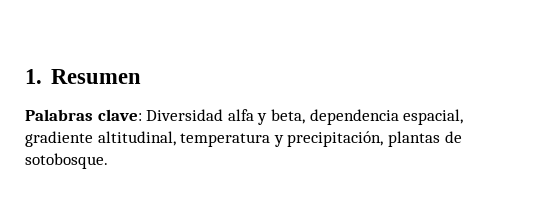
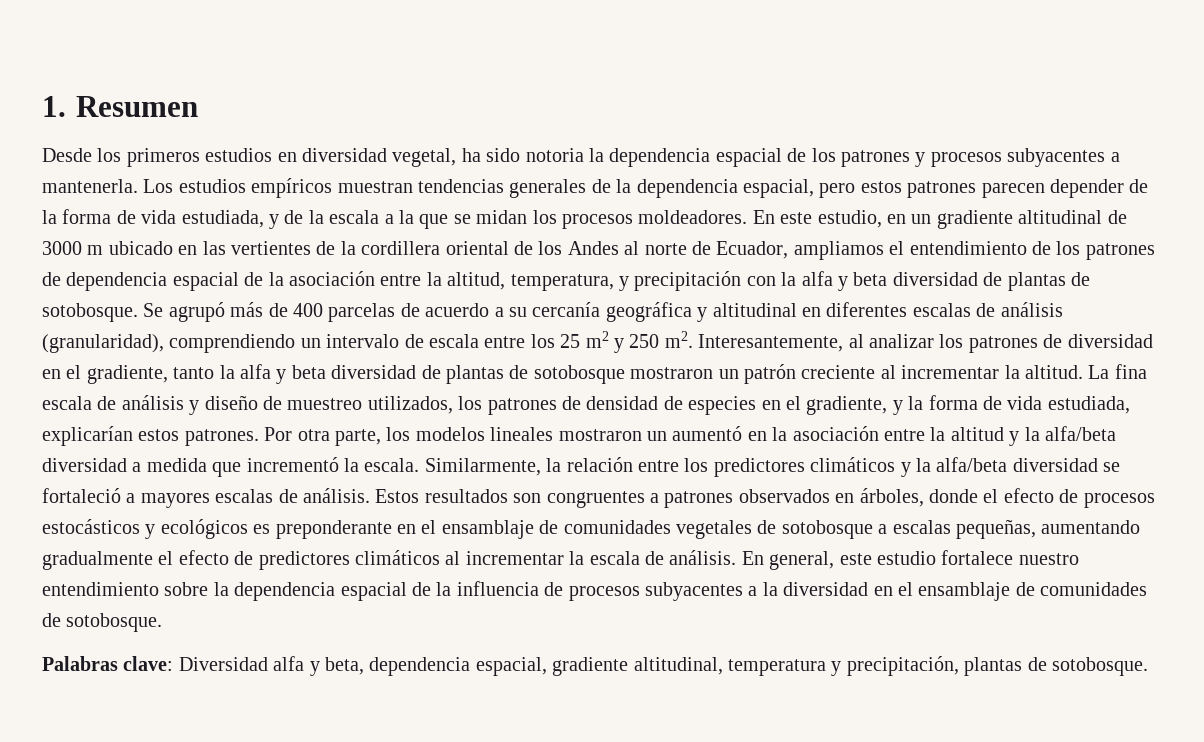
(141, 76) none -> [42,148,1120,167] [42,178,1149,198] [42,209,1127,229] [42,241,1155,260] [42,271,1090,291] [42,302,1063,322] [42,331,1153,353] [42,364,1147,384] [42,395,1130,415] [42,426,1116,446] [42,457,1121,477] [42,488,1155,508] [42,519,1141,539] [42,550,1079,570] [42,581,1148,601] [42,613,163,632] // Desde los primeros estudios en diversidad vegetal, ha sido notoria la dependencia espacial de los patrones y procesos subyacentes a mantenerla. Los estudios empíricos muestran tendencias generales de la dependencia espacial, pero estos patrones parecen depender de la forma de vida estudiada, y de la escala a la que se midan los procesos moldeadores. En este estudio, en un gradiente altitudinal de 3000 m ubicado en las vertientes de la cordillera oriental de los Andes al norte de Ecuador, ampliamos el entendimiento de los patrones de dependencia espacial de la asociación entre la altitud, temperatura, y precipitación con la alfa y beta diversidad de plantas de sotobosque. Se agrupó más de 400 parcelas de acuerdo a su cercanía geográfica y altitudinal en diferentes escalas de análisis (granularidad), comprendiendo un intervalo de escala entre los 25 m2 y 250 m2. Interesantemente, al analizar los patrones de diversidad en el gradiente, tanto la alfa y beta diversidad de plantas de sotobosque mostraron un patrón creciente al incrementar la altitud. La fina escala de análisis y diseño de muestreo utilizados, los patrones de densidad de especies en el gradiente, y la forma de vida estudiada, explicarían estos patrones. Por otra parte, los modelos lineales mostraron un aumentó en la asociación entre la altitud y la alfa/beta diversidad a medida que incrementó la escala. Similarmente, la relación entre los predictores climáticos y la alfa/beta diversidad se fortaleció a mayores escalas de análisis. Estos resultados son congruentes a patrones observados en árboles, donde el efecto de procesos estocásticos y ecológicos es preponderante en el ensamblaje de comunidades vegetales de sotobosque a escalas pequeñas, aumentando gradualmente el efecto de predictores climáticos al incrementar la escala de análisis. En general, este estudio fortalece nuestro entendimiento sobre la dependencia espacial de la influencia de procesos subyacentes a la diversidad en el ensamblaje de comunidades de sotobosque.

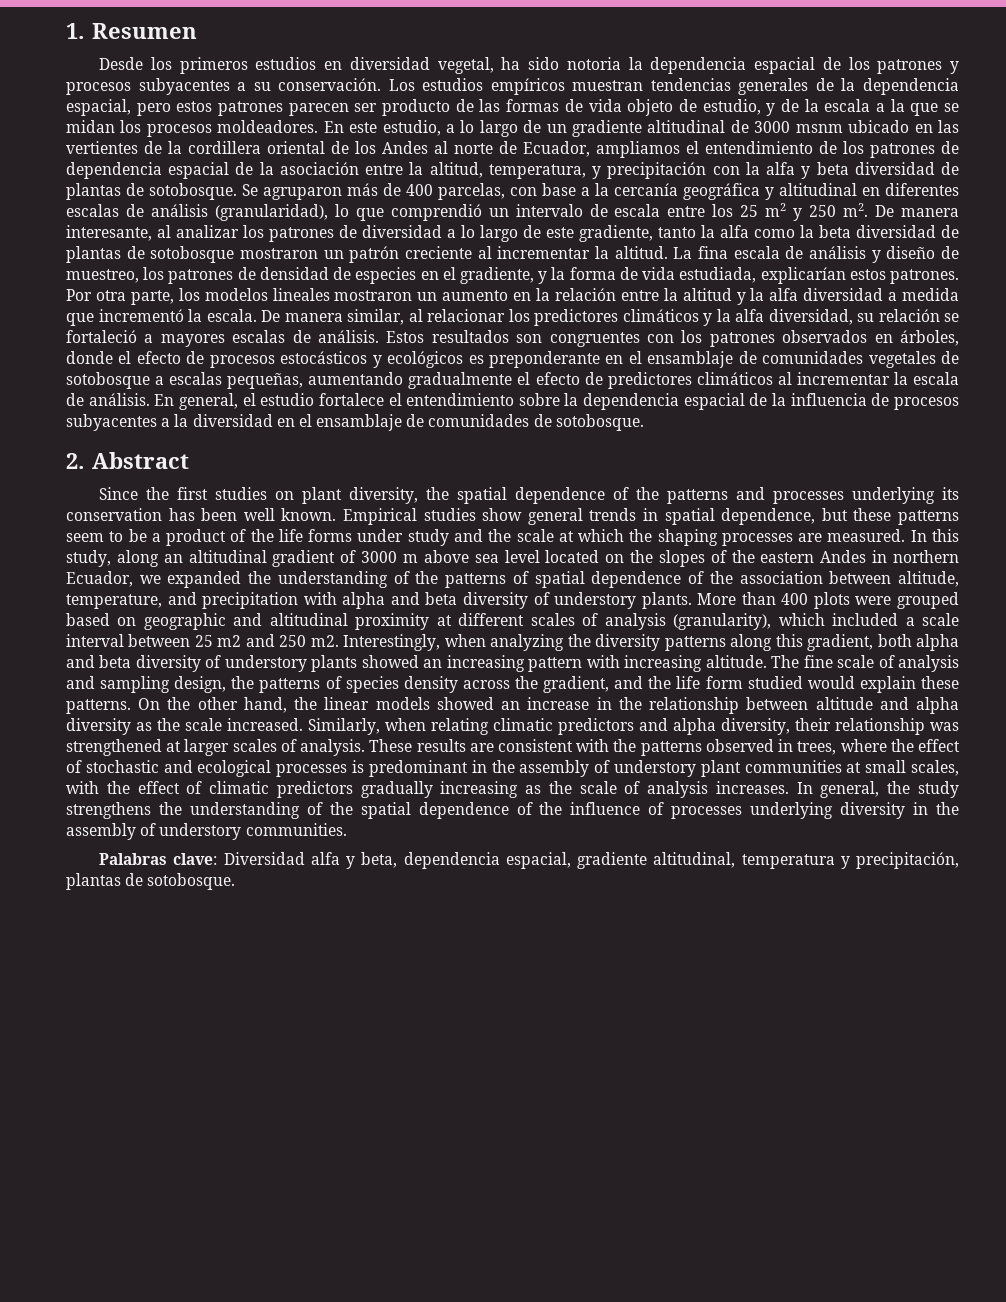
[42,179,138,193] mantenerla. -> [253,78,382,91] su conservación.
[1049,179,1149,198] [42,209,264,228] depender de la forma de vida estudiada, -> [354,99,761,116] ser producto de las formas de vida objeto de estudio,
[886,214,906,224] en -> [445,120,542,137] a lo largo de
[87,245,104,255] m -> [795,124,843,133] msnm
[168,302,225,322] agrupó -> [263,187,342,200] agruparon
[328,303,527,322] parcelas de acuerdo a su -> [438,183,609,200] parcelas, con base a la
[169,334,296,353] comprendiendo -> [334,204,482,221] lo que comprendió
[698,334,844,352] Interesantemente, -> [875,205,959,217] [66,225,152,241] De manera interesante,
[42,365,82,379] en el -> [447,225,574,242] a lo largo de este
[276,369,287,384] y -> [754,225,814,238] como la
[287,396,453,414] muestreo utilizados, -> [66,269,139,283] muestreo,
[672,426,743,441] aumentó -> [442,290,509,301] aumento
[792,426,879,441] asociación -> [554,288,616,301] relación
[1044,426,1116,441] alfa/beta -> [769,288,799,301] alfa
[424,457,679,476] Similarmente, la relación entre -> [261,309,505,325] De manera similar, al relacionar
[936,457,1098,472] alfa/beta diversidad -> [735,309,940,325] alfa diversidad, su relación
[649,493,659,503] a -> [646,330,703,343] con los
[839,553,872,565] este -> [242,393,256,406] el
[1018,553,1079,565] nuestro -> [388,393,402,406] el
(163, 622) none -> [66,452,189,469] [99,487,960,504] [66,508,960,525] [66,529,959,546] [66,550,960,567] [66,571,960,588] [66,592,959,609] [66,613,960,630] [66,634,960,651] [66,655,960,672] [66,676,959,693] [66,697,960,714] [66,718,959,735] [66,739,960,756] [66,760,959,777] [66,781,959,798] [66,802,959,819] [66,823,347,840] // 2. Abstract // Since the first studies on plant diversity, the spatial dependence of the patterns and processes underlying its conservation has been well known. Empirical studies show general trends in spatial dependence, but these patterns seem to be a product of the life forms under study and the scale at which the shaping processes are measured. In this study, along an altitudinal gradient of 3000 m above sea level located on the slopes of the eastern Andes in northern Ecuador, we expanded the understanding of the patterns of spatial dependence of the association between altitude, temperature, and precipitation with alpha and beta diversity of understory plants. More than 400 plots were grouped based on geographic and altitudinal proximity at different scales of analysis (granularity), which included a scale interval between 25 m2 and 250 m2. Interestingly, when analyzing the diversity patterns along this gradient, both alpha and beta diversity of understory plants showed an increasing pattern with increasing altitude. The fine scale of analysis and sampling design, the patterns of species density across the gradient, and the life form studied would explain these patterns. On the other hand, the linear models showed an increase in the relationship between altitude and alpha diversity as the scale increased. Similarly, when relating climatic predictors and alpha diversity, their relationship was strengthened at larger scales of analysis. These results are consistent with the patterns observed in trees, where the effect of stochastic and ecological processes is predominant in the assembly of understory plant communities at small scales, with the effect of climatic predictors gradually increasing as the scale of analysis increases. In general, the study strengthens the understanding of the spatial dependence of the influence of processes underlying diversity in the assembly of understory communities.

